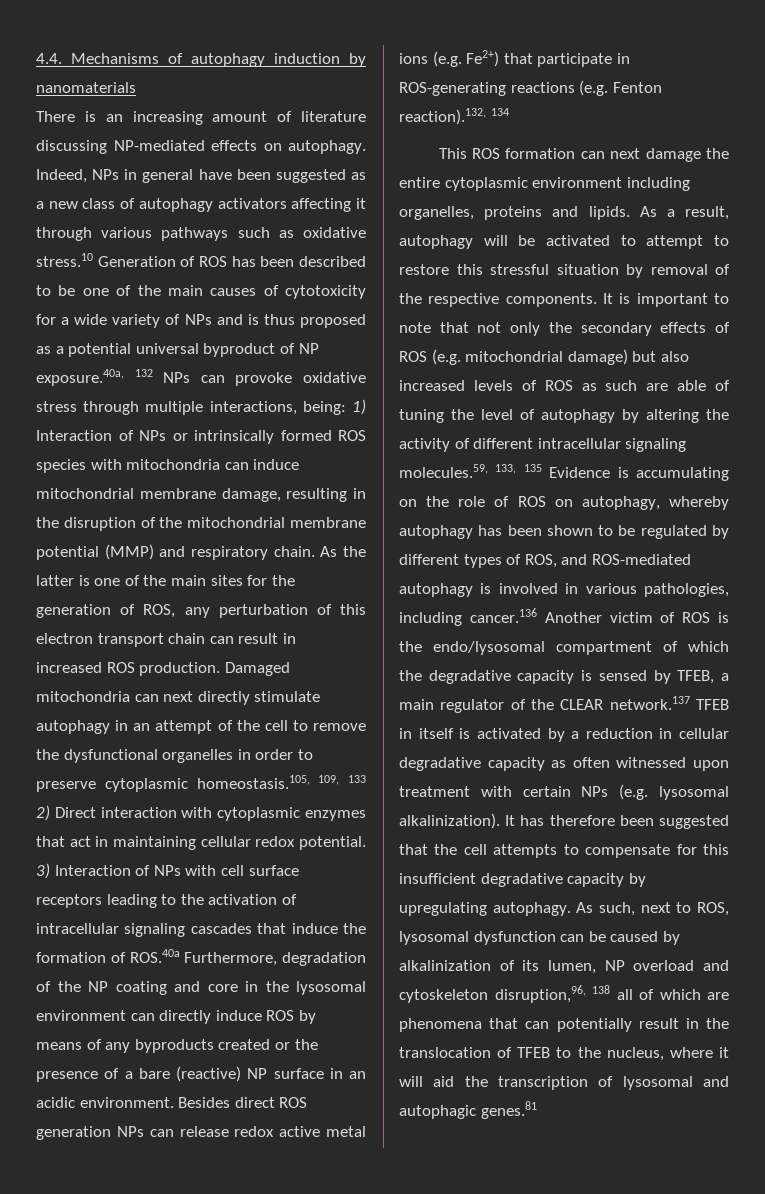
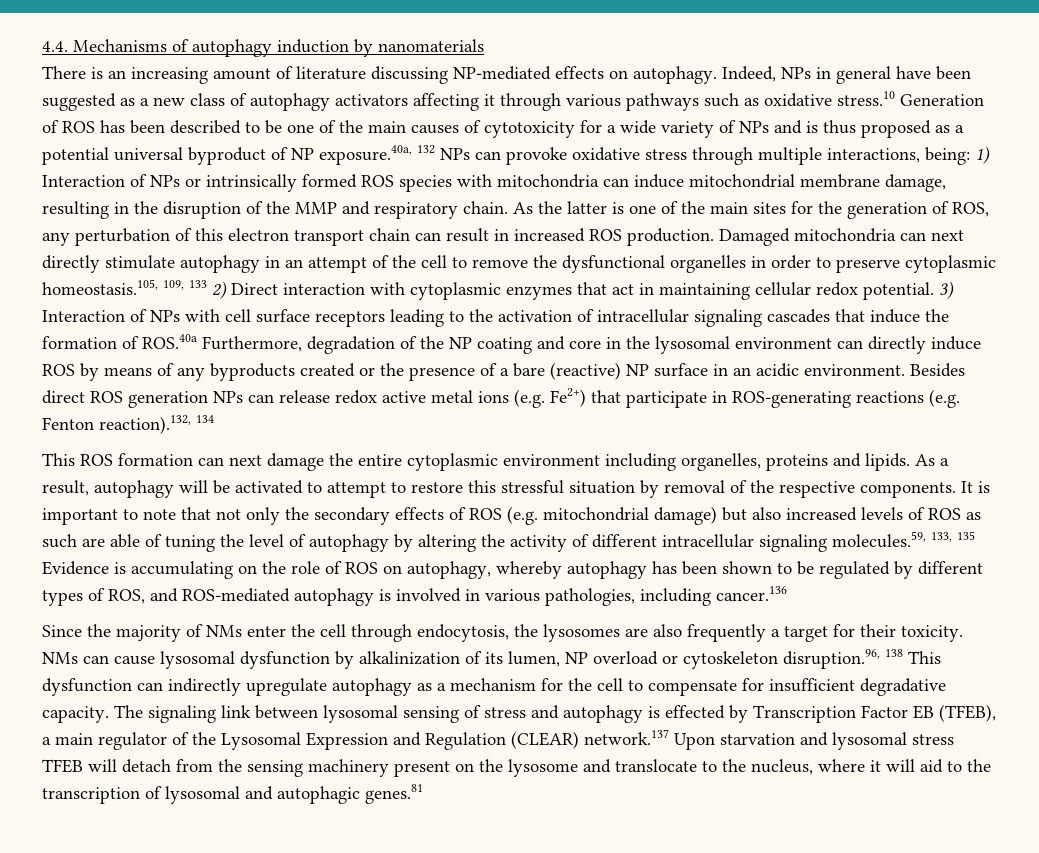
[187,517,366,528] [36,544,154,560] mitochondrial membrane potential (MMP) -> [295,202,337,214] MMP
[544,612,729,623] [399,641,729,655] [399,670,729,684] [399,696,729,713] [399,728,729,742] [399,757,729,771] [399,784,729,800] [399,813,729,829] [399,844,729,858] [399,873,646,887] [399,902,729,916] [399,931,659,945] Another victim of ROS is the endo/lysosomal compartment of which the degradative capacity is sensed by TFEB, a main regulator of the CLEAR network.137 TFEB in itself is activated by a reduction in cellular degradative capacity as often witnessed upon treatment with certain NPs (e.g. lysosomal alkalinization). It has therefore been suggested that the cell attempts to compensate for this insufficient degradative capacity by upregulating autophagy. As such, next to ROS, lysosomal dysfunction can be caused -> [42,624,963,642] [42,651,330,669] // Since the majority of NMs enter the cell through endocytosis, the lysosomes are also frequently a target for their toxicity. NMs can cause lysosomal dysfunction
[703,960,729,971] [399,985,729,1003] [399,1018,729,1032] [399,1047,551,1058] and cytoskeleton disruption,96, 138 all of which are phenomena that can potentially result in the translocation of TFEB -> [662,649,941,669] [42,678,946,696] [42,704,996,723] [42,729,954,750] [42,759,697,777] or cytoskeleton disruption.96, 138 This dysfunction can indirectly upregulate autophagy as a mechanism for the cell to compensate for insufficient degradative capacity. The signaling link between lysosomal sensing of stress and autophagy is effected by Transcription Factor EB (TFEB), a main regulator of the Lysosomal Expression and Regulation (CLEAR) network.137 Upon starvation and lysosomal stress TFEB will detach from the sensing machinery present on the lysosome and translocate
(455, 1081) none -> [947,761,962,772] to

